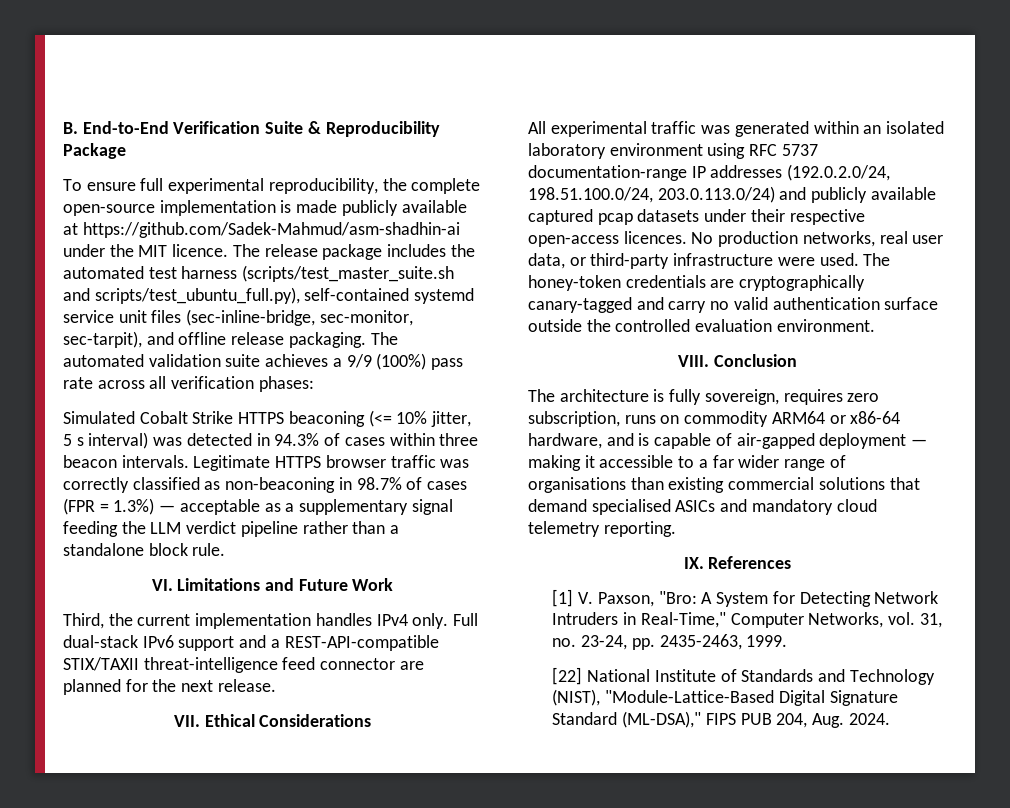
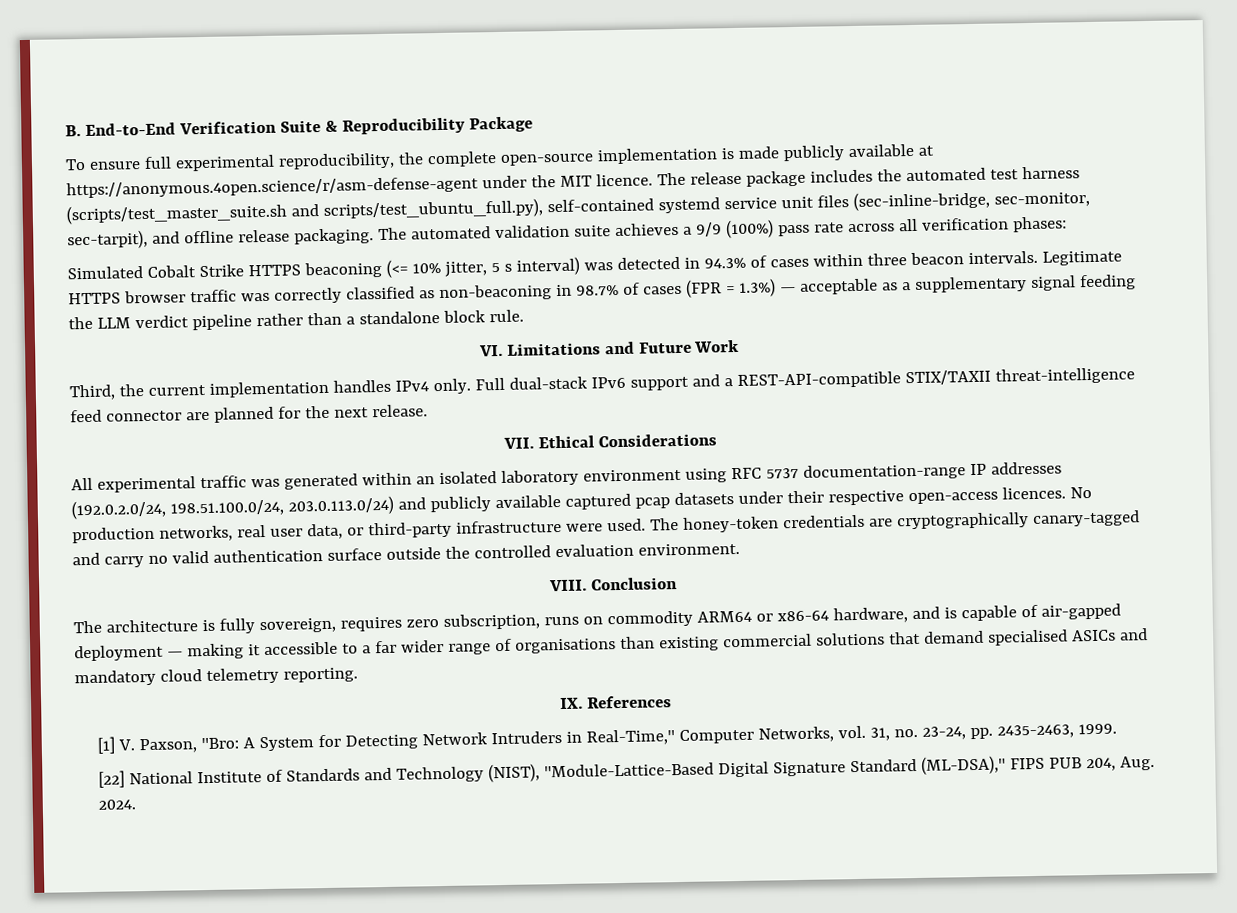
[82,222,460,238] https://github.com/Sadek-Mahmud/asm-shadhin-ai -> [66,176,479,199] https://anonymous.4open.science/r/asm-defense-agent

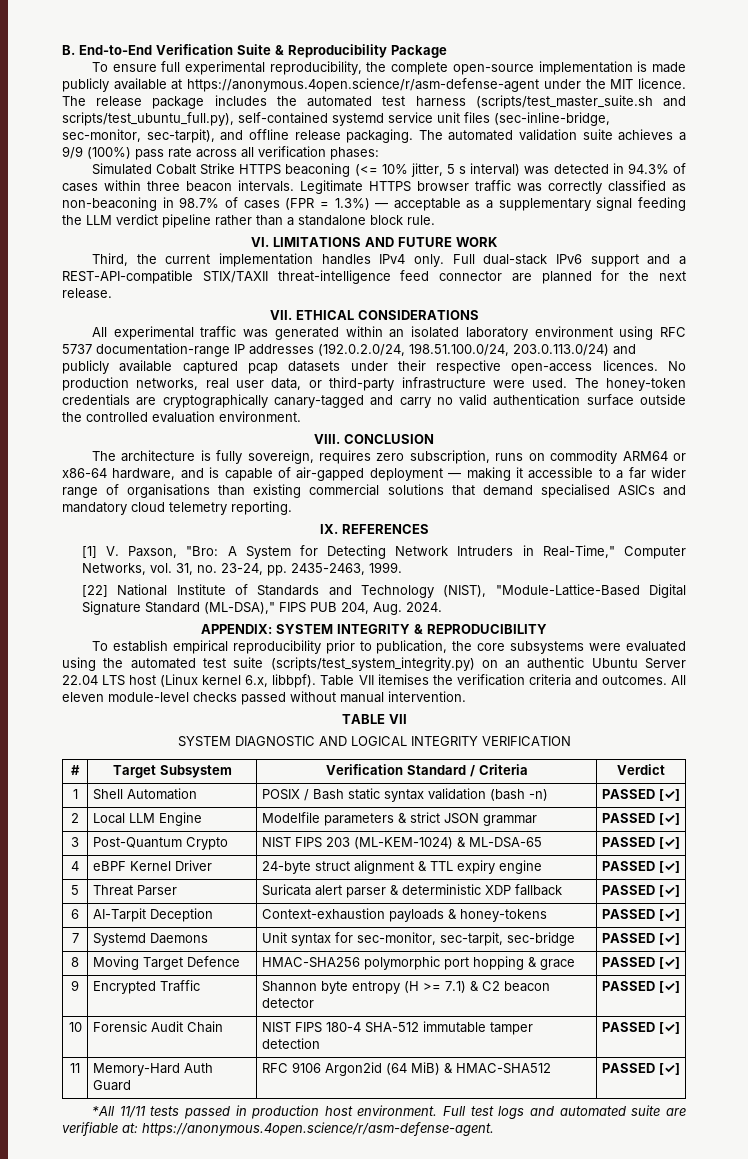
[506,339,740,356] Limitations and Future Work -> [273,237,498,247] LIMITATIONS AND FUTURE WORK
[538,433,717,449] Ethical Considerations -> [295,310,479,320] ETHICAL CONSIDERATIONS
[590,577,678,591] Conclusion -> [344,434,434,444] CONCLUSION
[586,695,672,709] References -> [341,524,429,534] REFERENCES
(137, 804) none -> [201,624,547,634] [91,640,686,654] [62,657,686,671] [62,674,687,688] [62,691,466,705] [341,714,407,724] [177,736,571,747] [71,765,80,775] [112,765,232,778] [325,764,528,777] [617,764,665,775] [72,789,78,799] [92,788,197,800] [261,788,548,802] [602,789,680,801] [71,813,79,823] [92,812,202,826] [261,812,537,826] [602,813,680,825] [71,837,79,847] [92,837,228,850] [261,837,542,849] [602,837,680,849] [71,861,79,871] [92,860,212,871] [261,860,542,874] [602,861,680,873] [71,885,79,895] [92,885,177,896] [261,884,562,898] [602,885,680,897] [71,909,79,919] [92,908,213,922] [261,908,547,922] [602,909,680,921] [71,933,79,943] [92,933,208,946] [261,932,575,946] [602,933,680,945] [71,957,79,967] [92,956,240,970] [261,956,575,970] [602,957,680,969] [71,980,79,991] [92,980,200,994] [261,981,550,994] [261,998,314,1008] [602,981,680,993] [68,1022,82,1032] [92,1021,223,1033] [261,1021,533,1035] [261,1038,320,1049] [602,1022,680,1034] [70,1063,80,1073] [92,1063,213,1076] [92,1080,131,1091] [261,1062,551,1076] [602,1063,680,1075] [91,1105,686,1119] [62,1122,494,1136] // APPENDIX: SYSTEM INTEGRITY & REPRODUCIBILITY // To establish empirical reproducibility prior to publication, the core subsystems were evaluated using the automated test suite (scripts/test_system_integrity.py) on an authentic Ubuntu Server 22.04 LTS host (Linux kernel 6.x, libbpf). Table VII itemises the verification criteria and outcomes. All eleven module-level checks passed without manual intervention. // TABLE VII // SYSTEM DIAGNOSTIC AND LOGICAL INTEGRITY VERIFICATION // # | Target Subsystem | Verification Standard / Criteria | Verdict // 1 | Shell Automation | POSIX / Bash static syntax validation (bash -n) | PASSED [✓] // 2 | Local LLM Engine | Modelfile parameters & strict JSON grammar | PASSED [✓] // 3 | Post-Quantum Crypto | NIST FIPS 203 (ML-KEM-1024) & ML-DSA-65 | PASSED [✓] // 4 | eBPF Kernel Driver | 24-byte struct alignment & TTL expiry engine | PASSED [✓] // 5 | Threat Parser | Suricata alert parser & deterministic XDP fallback | PASSED [✓] // 6 | AI-Tarpit Deception | Context-exhaustion payloads & honey-tokens | PASSED [✓] // 7 | Systemd Daemons | Unit syntax for sec-monitor, sec-tarpit, sec-bridge | PASSED [✓] // 8 | Moving Target Defence | HMAC-SHA256 polymorphic port hopping & grace | PASSED [✓] // 9 | Encrypted Traffic | Shannon byte entropy (H >= 7.1) & C2 beacon detector | PASSED [✓] // 10 | Forensic Audit Chain | NIST FIPS 180-4 SHA-512 immutable tamper detection | PASSED [✓] // 11 | Memory-Hard Auth Guard | RFC 9106 Argon2id (64 MiB) & HMAC-SHA512 | PASSED [✓] // *All 11/11 tests passed in production host environment. Full test logs and automated suite are verifiable at: https://anonymous.4open.science/r/asm-defense-agent.

